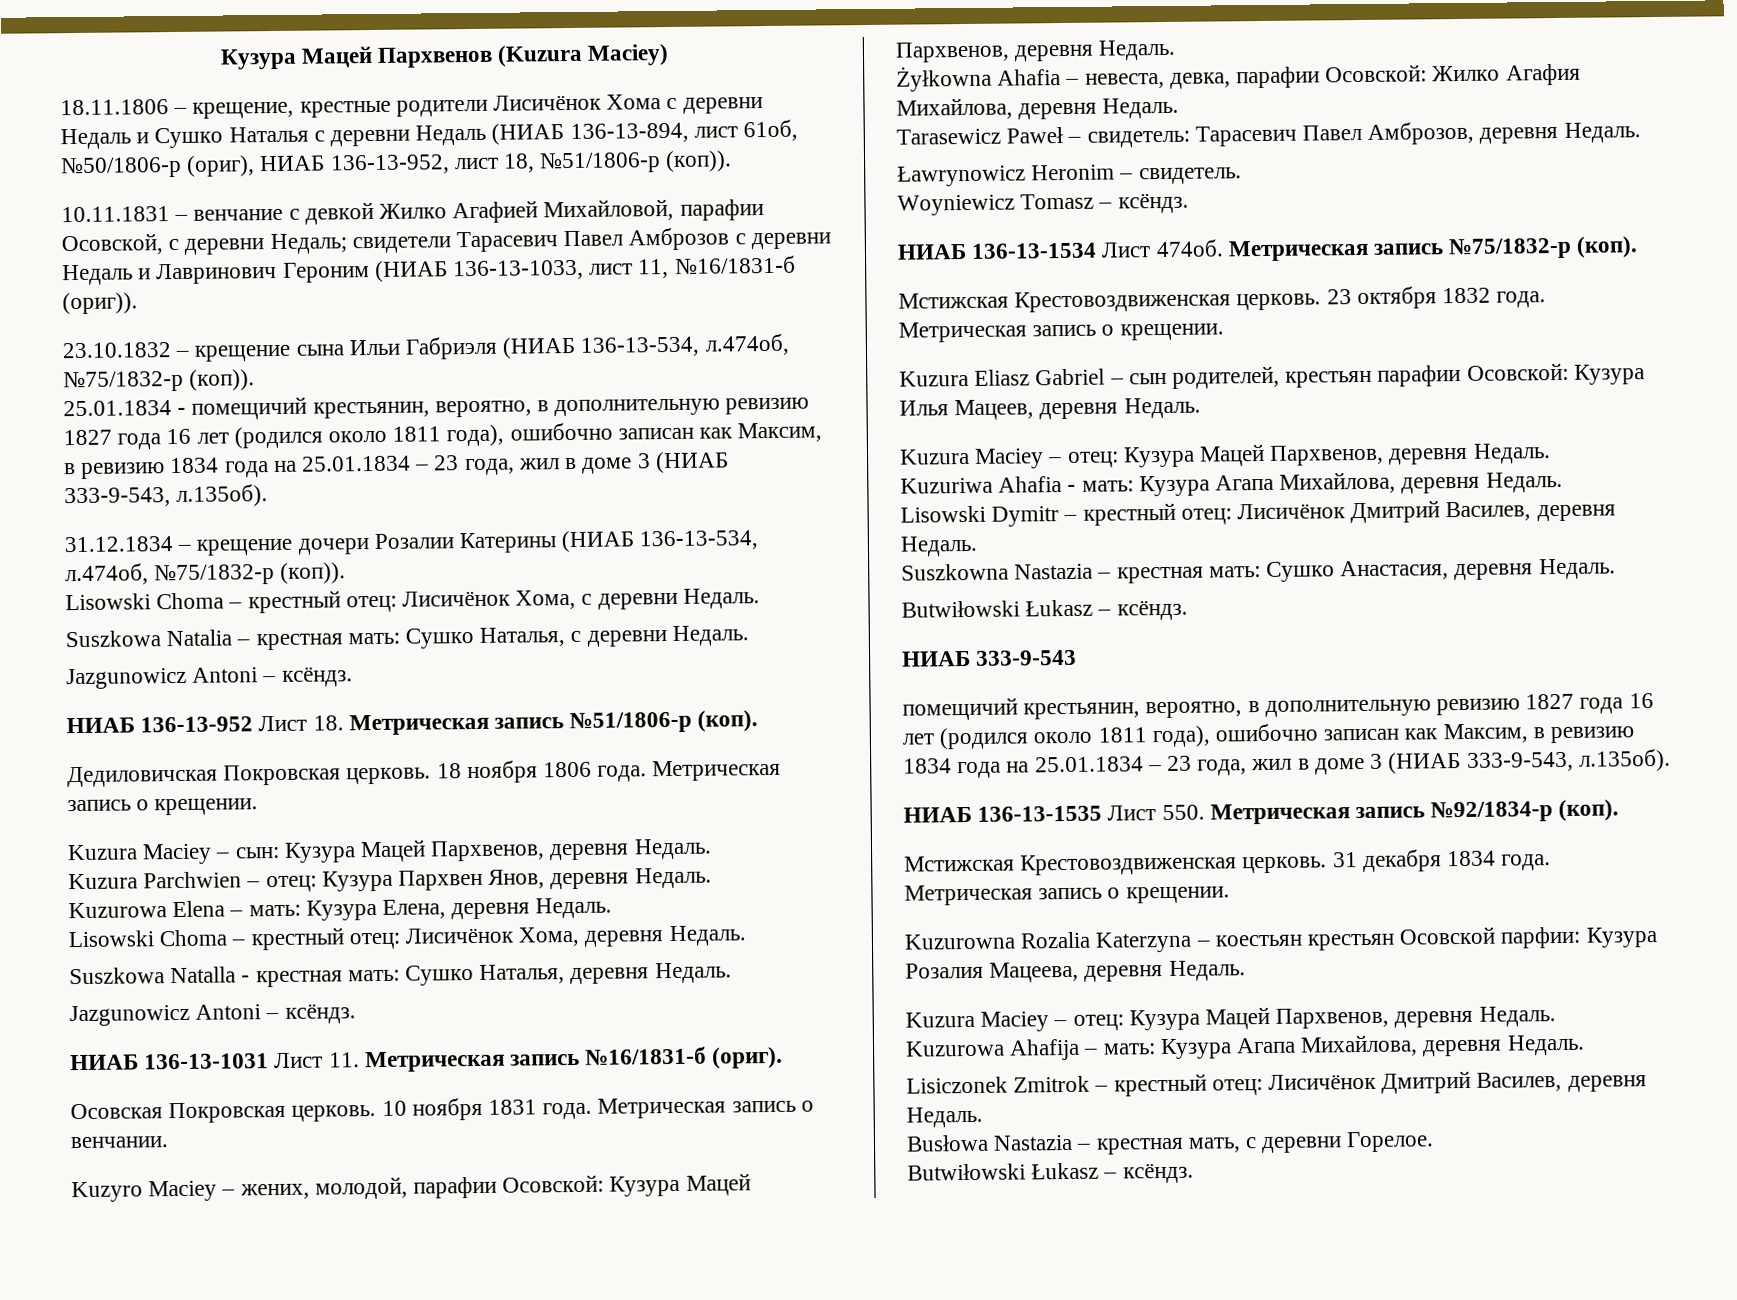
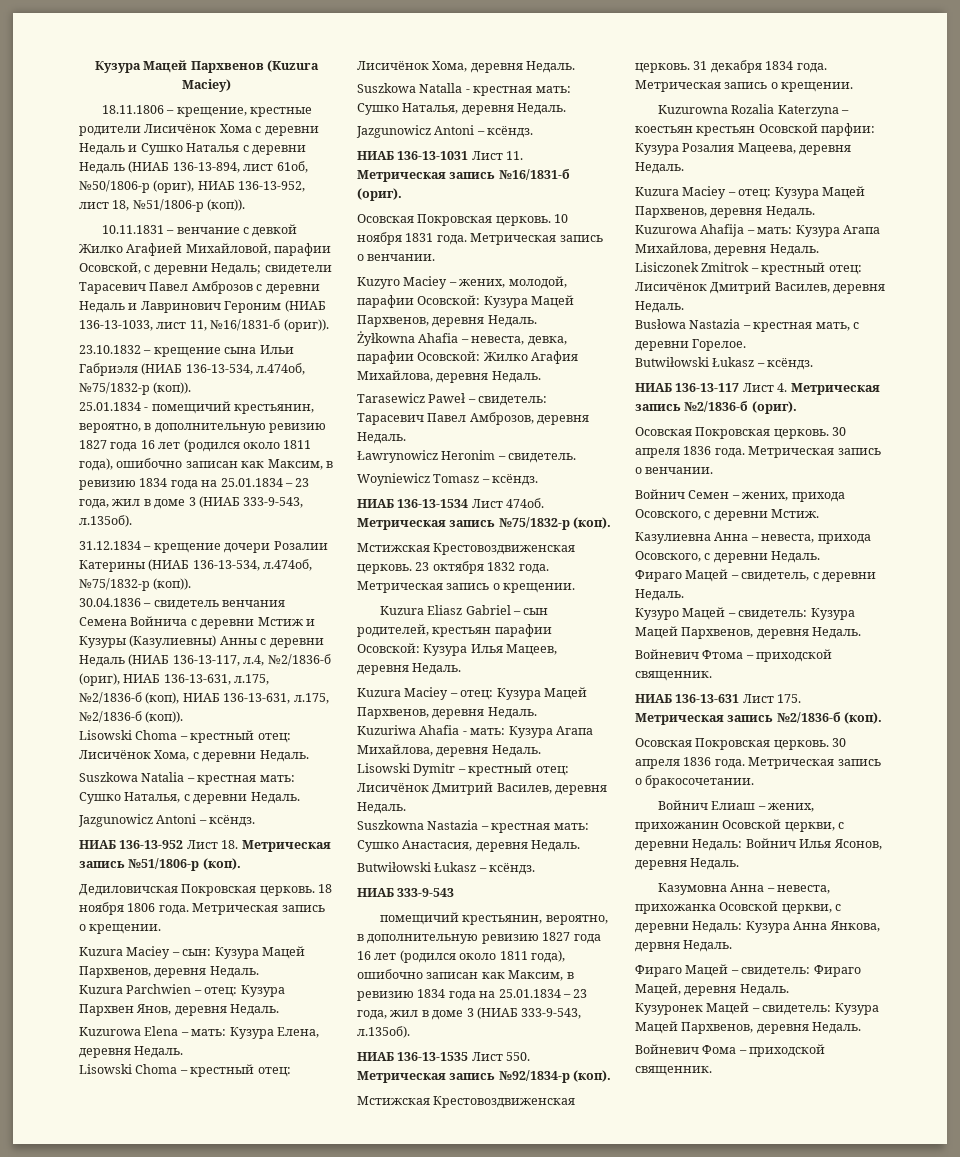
(347, 573) none -> [79,598,286,610] [79,616,315,629] [79,635,324,648] [79,654,331,667] [79,673,270,686] [79,692,329,704] [79,711,184,723] // 30.04.1836 – свидетель венчания Семена Войнича с деревни Мстиж и Кузуры (Казулиевны) Анны с деревни Недаль (НИАБ 136-13-117, л.4, №2/1836-б (ориг), НИАБ 136-13-631, л.175, №2/1836-б (коп), НИАБ 136-13-631, л.175, №2/1836-б (коп)).
(1194, 1173) none -> [635,383,880,395] [635,401,797,414] [635,427,847,439] [635,446,881,458] [635,467,714,474] [635,489,845,502] [635,509,820,521] [635,532,871,544] [635,551,821,563] [635,569,876,582] [635,589,684,601] [635,607,855,620] [635,626,862,639] [635,649,833,662] [635,671,712,681] [635,694,802,703] [635,712,883,725] [635,738,847,750] [635,757,881,769] [635,775,755,788] [657,800,814,812] [635,819,845,832] [635,838,882,851] [635,858,740,870] [657,883,830,895] [635,901,842,914] [635,921,880,933] [635,940,733,952] [635,964,861,977] [635,983,789,996] [635,1002,879,1015] [635,1021,862,1034] [635,1044,826,1057] [635,1066,712,1076] // НИАБ 136-13-117 Лист 4. Метрическая запись №2/1836-б (ориг). // Осовская Покровская церковь. 30 апреля 1836 года. Метрическая запись о венчании. // Войнич Семен – жених, прихода Осовского, с деревни Мстиж. // Казулиевна Анна – невеста, прихода Осовского, с деревни Недаль. // Фираго Мацей – свидетель, с деревни Недаль. // Кузуро Мацей – свидетель: Кузура Мацей Пархвенов, деревня Недаль. // Войневич Фтома – приходской священник. // НИАБ 136-13-631 Лист 175. Метрическая запись №2/1836-б (коп). // Осовская Покровская церковь. 30 апреля 1836 года. Метрическая запись о бракосочетании. // Войнич Елиаш – жених, прихожанин Осовской церкви, с деревни Недаль: Войнич Илья Ясонов, деревня Недаль. // Казумовна Анна – невеста, прихожанка Осовской церкви, с деревни Недаль: Кузура Анна Янкова, дервня Недаль. // Фираго Мацей – свидетель: Фираго Мацей, деревня Недаль. // Кузуронек Мацей – свидетель: Кузура Мацей Пархвенов, деревня Недаль. // Войневич Фома – приходской священник.

